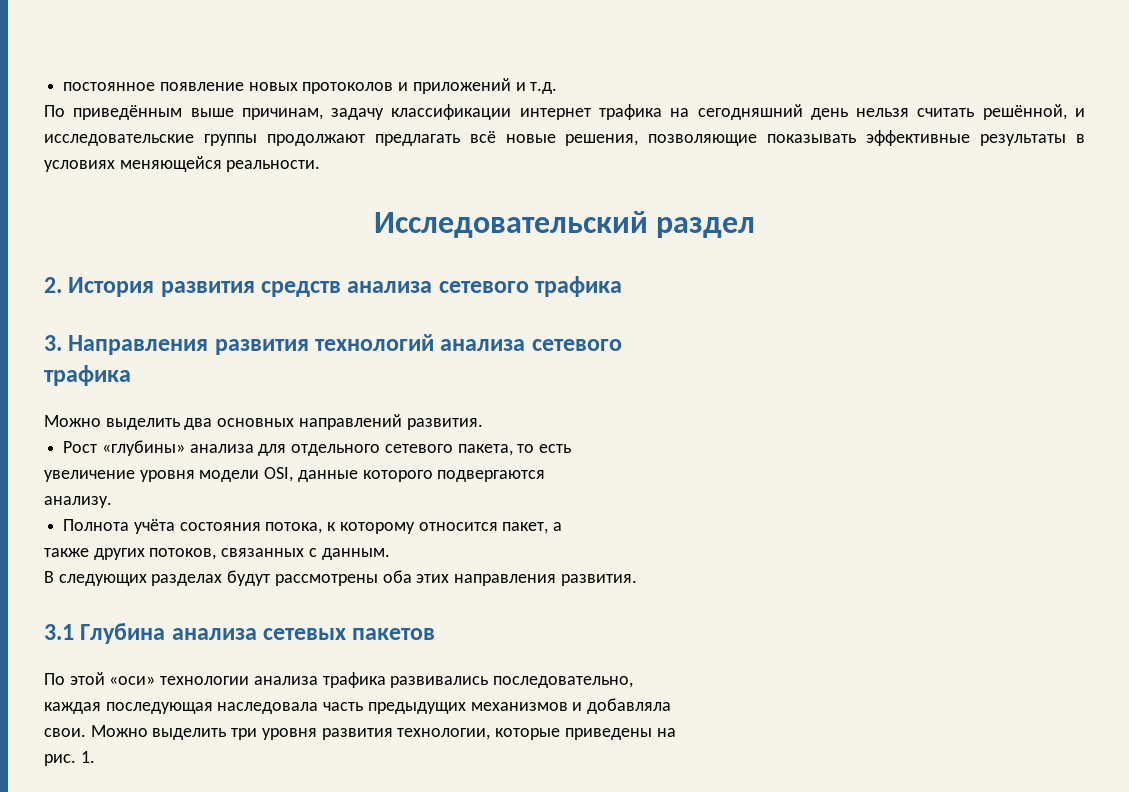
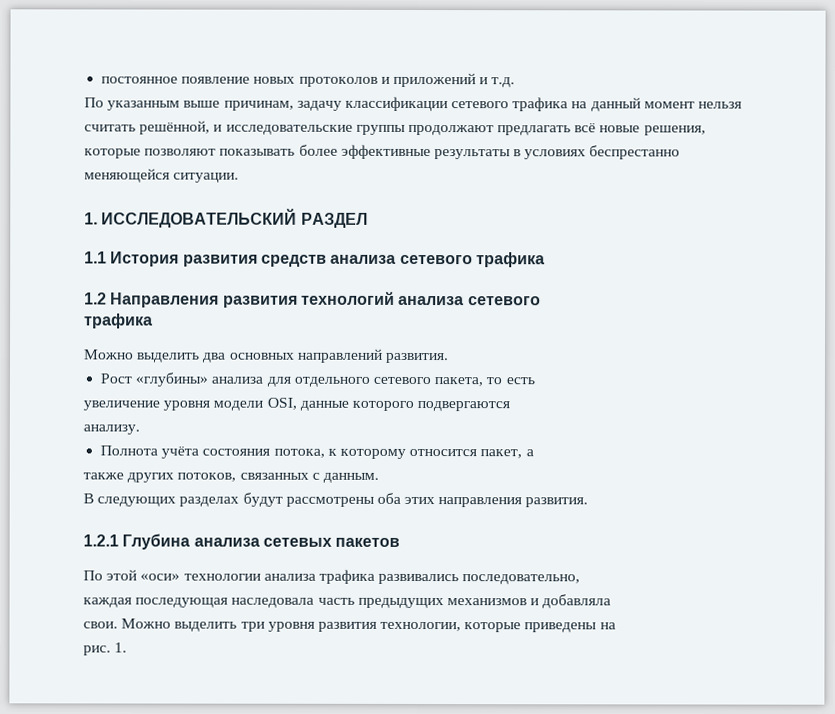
[73,105,183,120] приведённым -> [107,100,181,111] указанным
[519,108,591,120] интернет -> [451,101,510,109] сетевого
[697,104,848,120] сегодняшний день -> [590,97,695,112] данный момент
[648,130,1085,146] [44,156,321,172] [373,211,756,238] [44,277,62,293] позволяющие показывать эффективные результаты в условиях меняющейся реальности. // Исследовательский раздел // 2. -> [84,144,681,160] [84,168,240,183] [84,208,368,228] [84,251,107,264] которые позволяют показывать более эффективные результаты в условиях беспрестанно меняющейся ситуации. // 1. ИССЛЕДОВАТЕЛЬСКИЙ РАЗДЕЛ // 1.1
[44,335,62,351] 3. -> [84,292,107,305] 1.2
[44,624,74,640] 3.1 -> [83,534,119,547] 1.2.1

